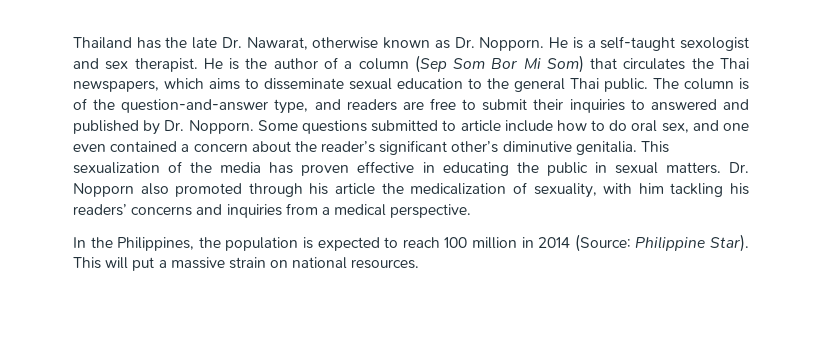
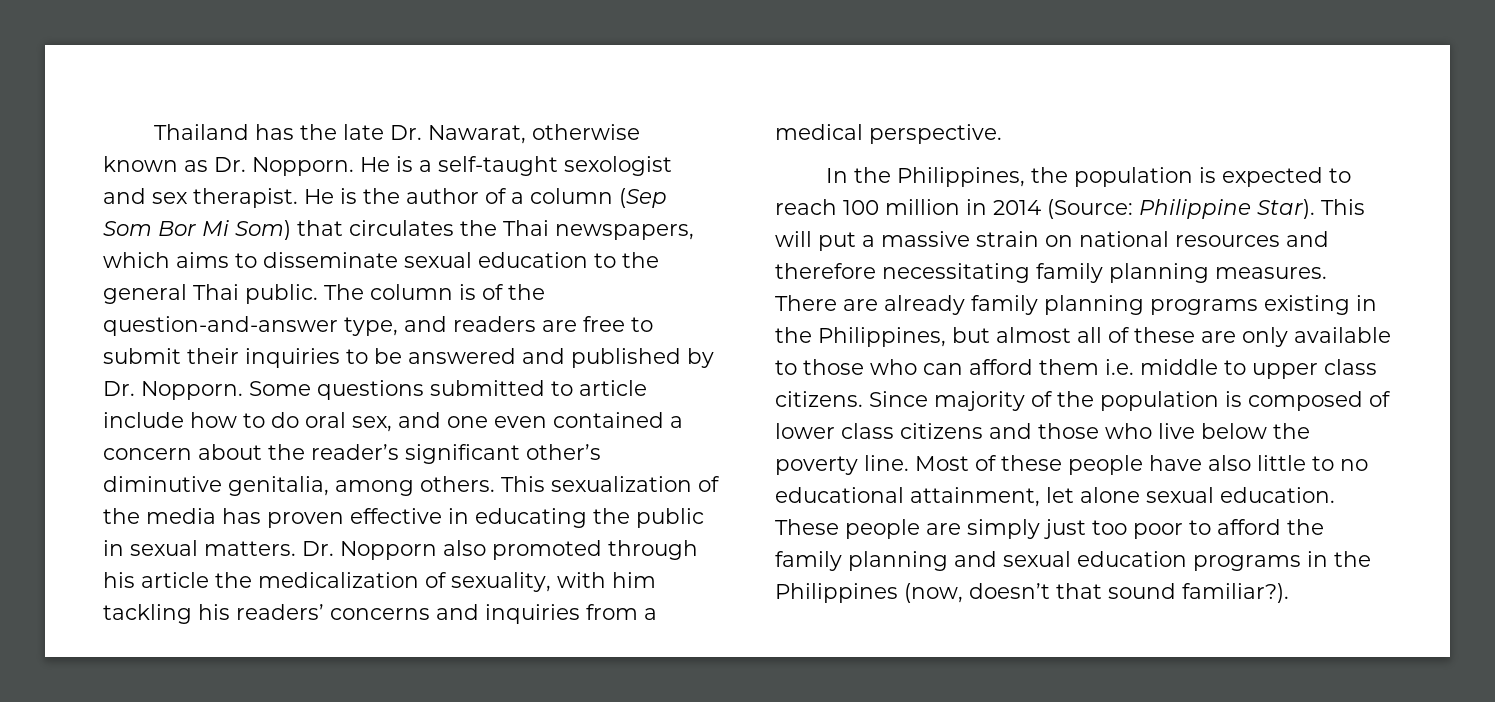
(645, 104) none -> [374,348,402,364] be
[575,141,637,155] genitalia. -> [228,476,495,496] genitalia, among others.
[351,259,420,269] resources. -> [1175,231,1329,247] [775,263,1327,283] [775,295,1377,315] [775,327,1391,347] [775,359,1377,379] [775,391,1391,411] [775,423,1310,439] [775,455,1368,475] [775,487,1335,507] [775,519,1324,539] [775,551,1371,571] [775,583,1289,603] resources and therefore necessitating family planning measures. There are already family planning programs existing in the Philippines, but almost all of these are only available to those who can afford them i.e. middle to upper class citizens. Since majority of the population is composed of lower class citizens and those who live below the poverty line. Most of these people have also little to no educational attainment, let alone sexual education. These people are simply just too poor to afford the family planning and sexual education programs in the Philippines (now, doesn’t that sound familiar?).

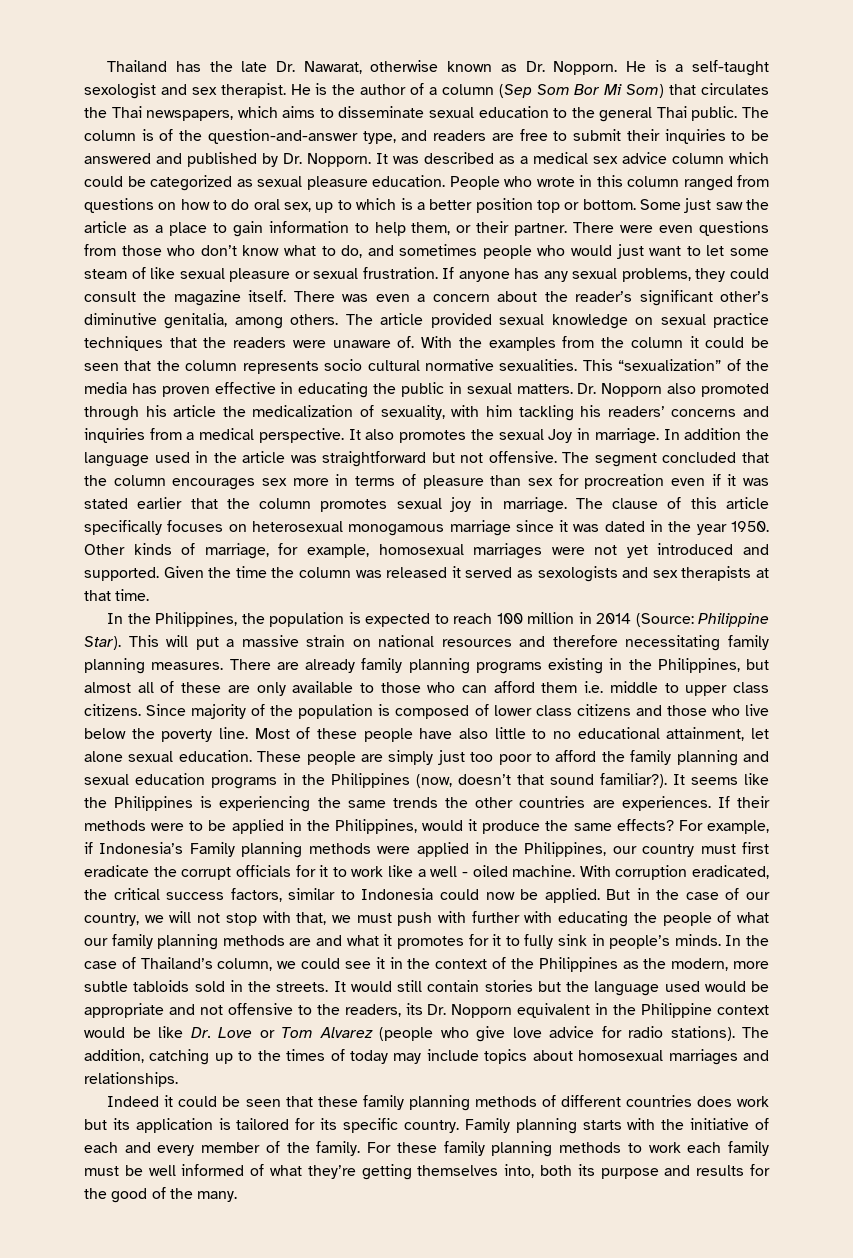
[249,380,647,400] [103,412,184,428] Some questions submitted to article include -> [376,152,769,164] [84,175,769,191] [84,198,177,213] It was described as a medical sex advice column which could be categorized as sexual pleasure education. People who wrote in this column ranged from questions on
[398,412,664,428] and one even contained -> [315,198,770,213] [84,221,769,237] [84,244,770,259] [84,267,770,282] [84,290,410,306] up to which is a better position top or bottom. Some just saw the article as a place to gain information to help them, or their partner. There were even questions from those who don’t know what to do, and sometimes people who would just want to let some steam of like sexual pleasure or sexual frustration. If anyone has any sexual problems, they could consult the magazine itself. There was even
[501,476,692,492] This sexualization -> [345,313,769,329] [84,336,770,351] [84,359,722,374] The article provided sexual knowledge on sexual practice techniques that the readers were unaware of. With the examples from the column it could be seen that the column represents socio cultural normative sexualities. This “sexualization”
(1002, 134) none -> [348,428,770,444] [84,451,770,467] [84,474,769,490] [84,497,770,513] [84,520,769,536] [84,543,770,559] [84,566,770,582] [84,589,150,601] It also promotes the sexual Joy in marriage. In addition the language used in the article was straightforward but not offensive. The segment concluded that the column encourages sex more in terms of pleasure than sex for procreation even if it was stated earlier that the column promotes sexual joy in marriage. The clause of this article specifically focuses on heterosexual monogamous marriage since it was dated in the year 1950. Other kinds of marriage, for example, homosexual marriages were not yet introduced and supported. Given the time the column was released it served as sexologists and sex therapists at that time.
(1289, 593) none -> [673,773,769,785] [84,796,770,812] [84,819,769,834] [84,842,769,858] [84,865,769,880] [84,888,770,903] [84,911,769,927] [84,934,769,950] [84,957,770,972] [84,980,769,996] [84,1003,770,1018] [84,1026,769,1042] [84,1049,770,1065] [84,1072,178,1087] [107,1095,769,1111] [84,1118,770,1134] [84,1141,770,1157] [84,1164,770,1180] [84,1187,238,1203] It seems like the Philippines is experiencing the same trends the other countries are experiences. If their methods were to be applied in the Philippines, would it produce the same effects? For example, if Indonesia’s Family planning methods were applied in the Philippines, our country must first eradicate the corrupt officials for it to work like a well - oiled machine. With corruption eradicated, the critical success factors, similar to Indonesia could now be applied. But in the case of our country, we will not stop with that, we must push with further with educating the people of what our family planning methods are and what it promotes for it to fully sink in people’s minds. In the case of Thailand’s column, we could see it in the context of the Philippines as the modern, more subtle tabloids sold in the streets. It would still contain stories but the language used would be appropriate and not offensive to the readers, its Dr. Nopporn equivalent in the Philippine context would be like Dr. Love or Tom Alvarez (people who give love advice for radio stations). The addition, catching up to the times of today may include topics about homosexual marriages and relationships. // Indeed it could be seen that these family planning methods of different countries does work but its application is tailored for its specific country. Family planning starts with the initiative of each and every member of the family. For these family planning methods to work each family must be well informed of what they’re getting themselves into, both its purpose and results for the good of the many.

